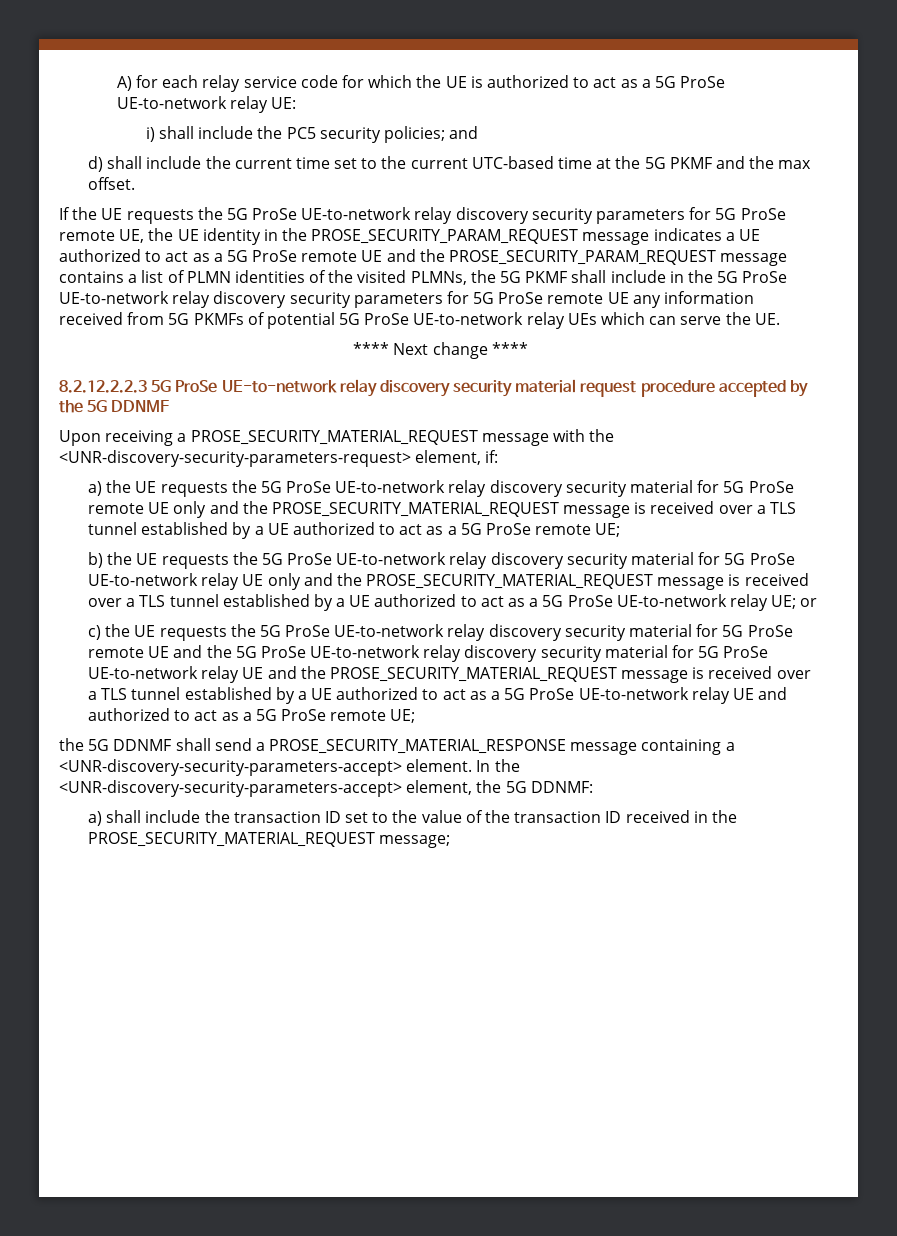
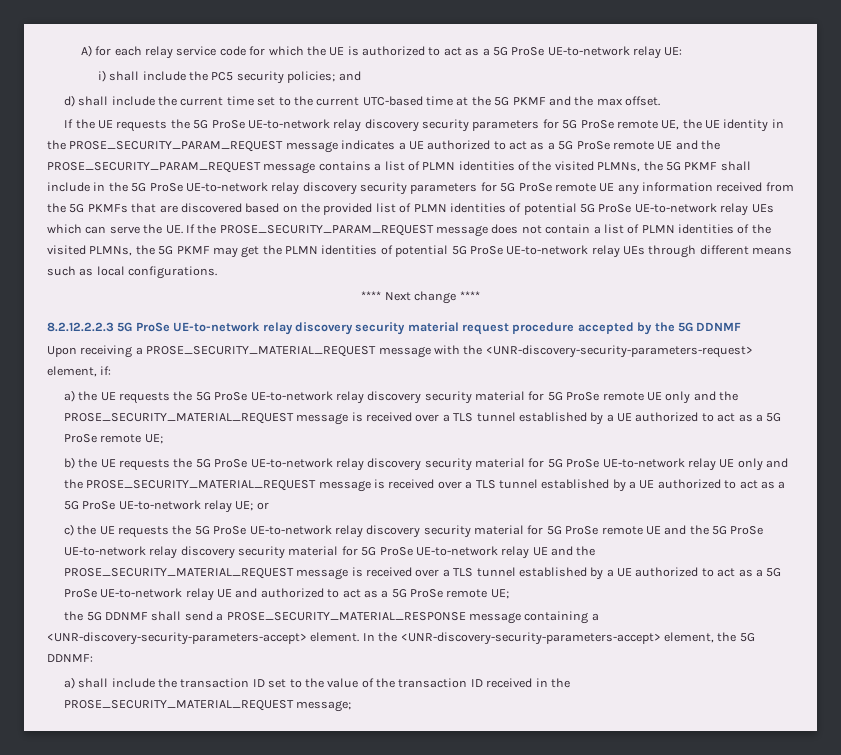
(165, 318) none -> [47,203,66,213] the
(244, 319) none -> [131,203,506,215] that are discovered based on the provided list of PLMN identities
(780, 319) none -> [185,224,771,237] [47,245,793,258] [47,266,218,279] If the PROSE_SECURITY_PARAM_REQUEST message does not contain a list of PLMN identities of the visited PLMNs, the 5G PKMF may get the PLMN identities of potential 5G ProSe UE-to-network relay UEs through different means such as local configurations.

